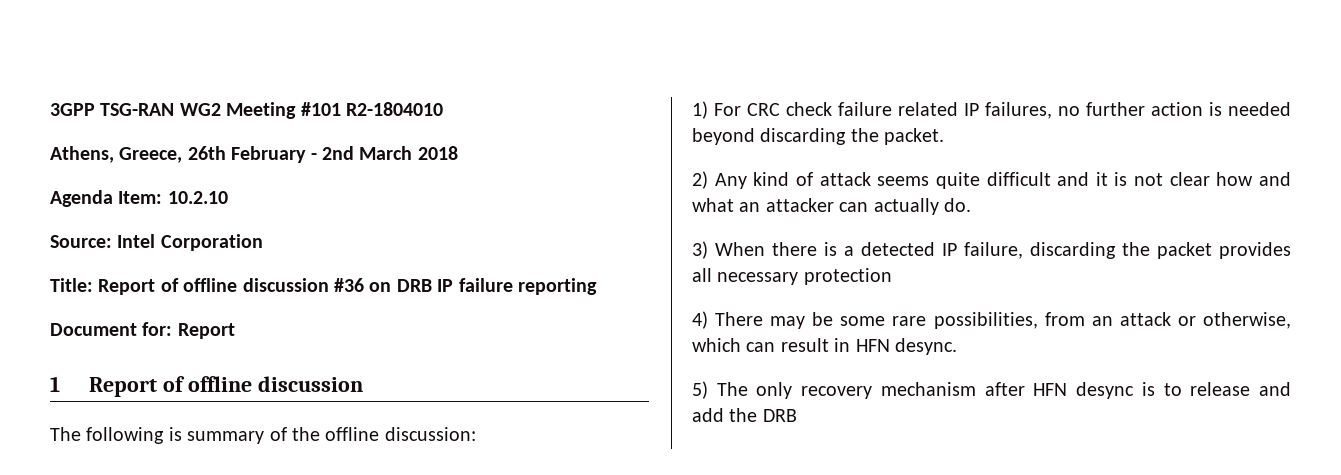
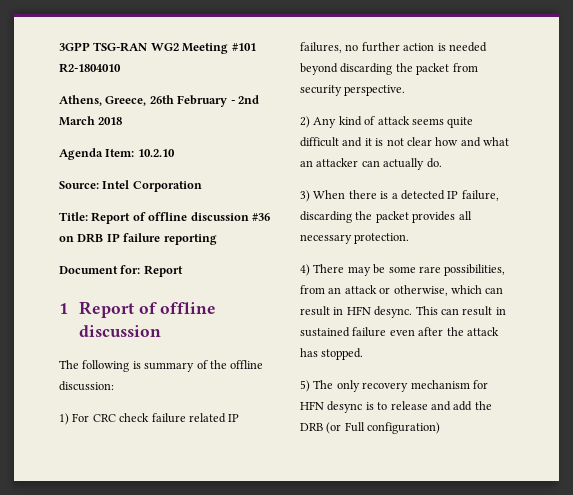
[884,128,945,145] packet. -> [416,63,478,75] [300,85,406,96] packet from security perspective.
[803,268,892,285] protection -> [354,233,410,244] protection.
(957, 346) none -> [415,306,506,316] [300,327,499,337] [300,348,364,360] This can result in sustained failure even after the attack has stopped.
[984,382,1025,396] after -> [472,380,488,389] for
(797, 415) none -> [326,422,441,434] (or Full configuration)

